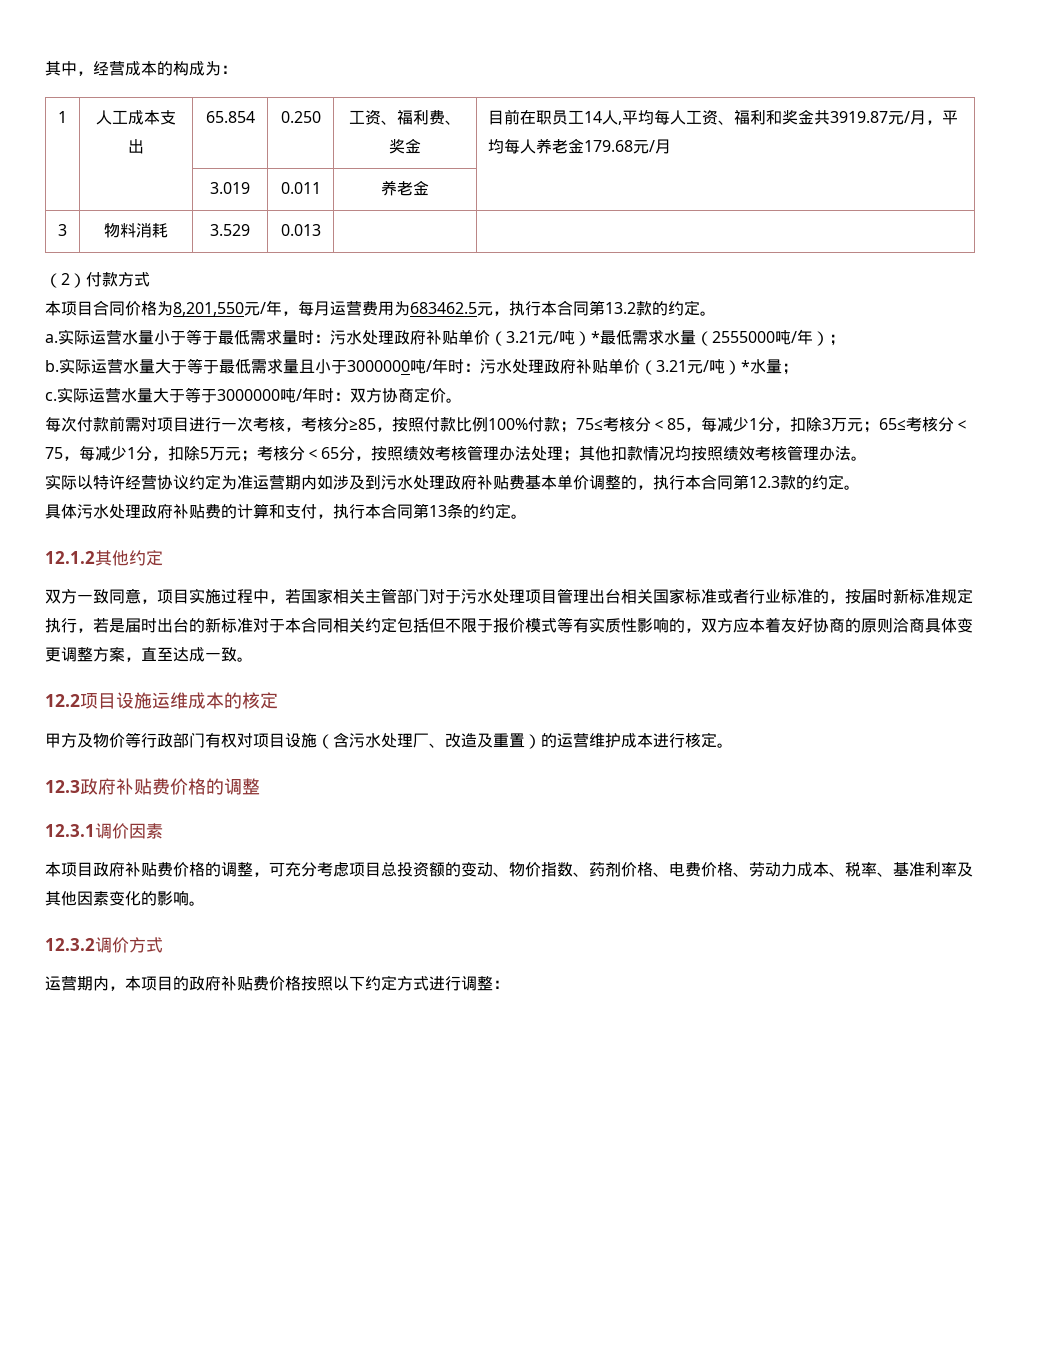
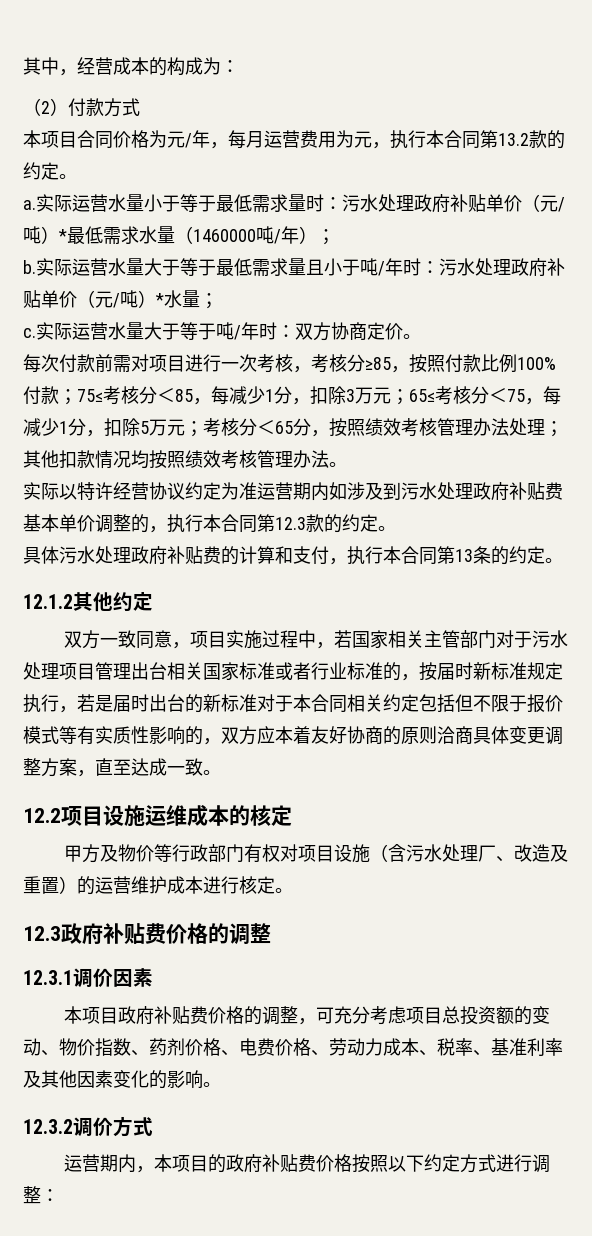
[58,111,67,123] [96,110,176,125] [128,139,144,154] [205,111,255,123] [280,111,321,123] [349,109,461,125] [389,139,421,154] [488,109,959,125] [488,138,672,154] [210,182,250,194] [280,182,321,194] [381,180,429,196] [58,224,67,236] [104,223,168,238] [210,224,250,236] [280,224,321,236] // 1 | 人工成本支出 | 65.854 | 0.250 | 工资、福利费、奖金 | 目前在职员工14人,平均每人工资、福利和奖金共3919.87元/月，平均每人养老金179.68元/月 // | | 3.019 | 0.011 | 养老金 | // 3 | 物料消耗 | 3.529 | 0.013 | | -> (239, 66) none
[173,302,244,316] 8,201,550 -> (167, 139) none
[410,302,477,314] 683462.5 -> (354, 139) none
[506,331,537,343] 3.21 -> (540, 203) none
[712,331,775,343] 2555000 -> [193,229,256,242] 1460000
[347,360,410,372] 3000000 -> (360, 267) none
[656,360,687,372] 3.21 -> (95, 299) none
[217,389,280,401] 3000000 -> (216, 331) none

